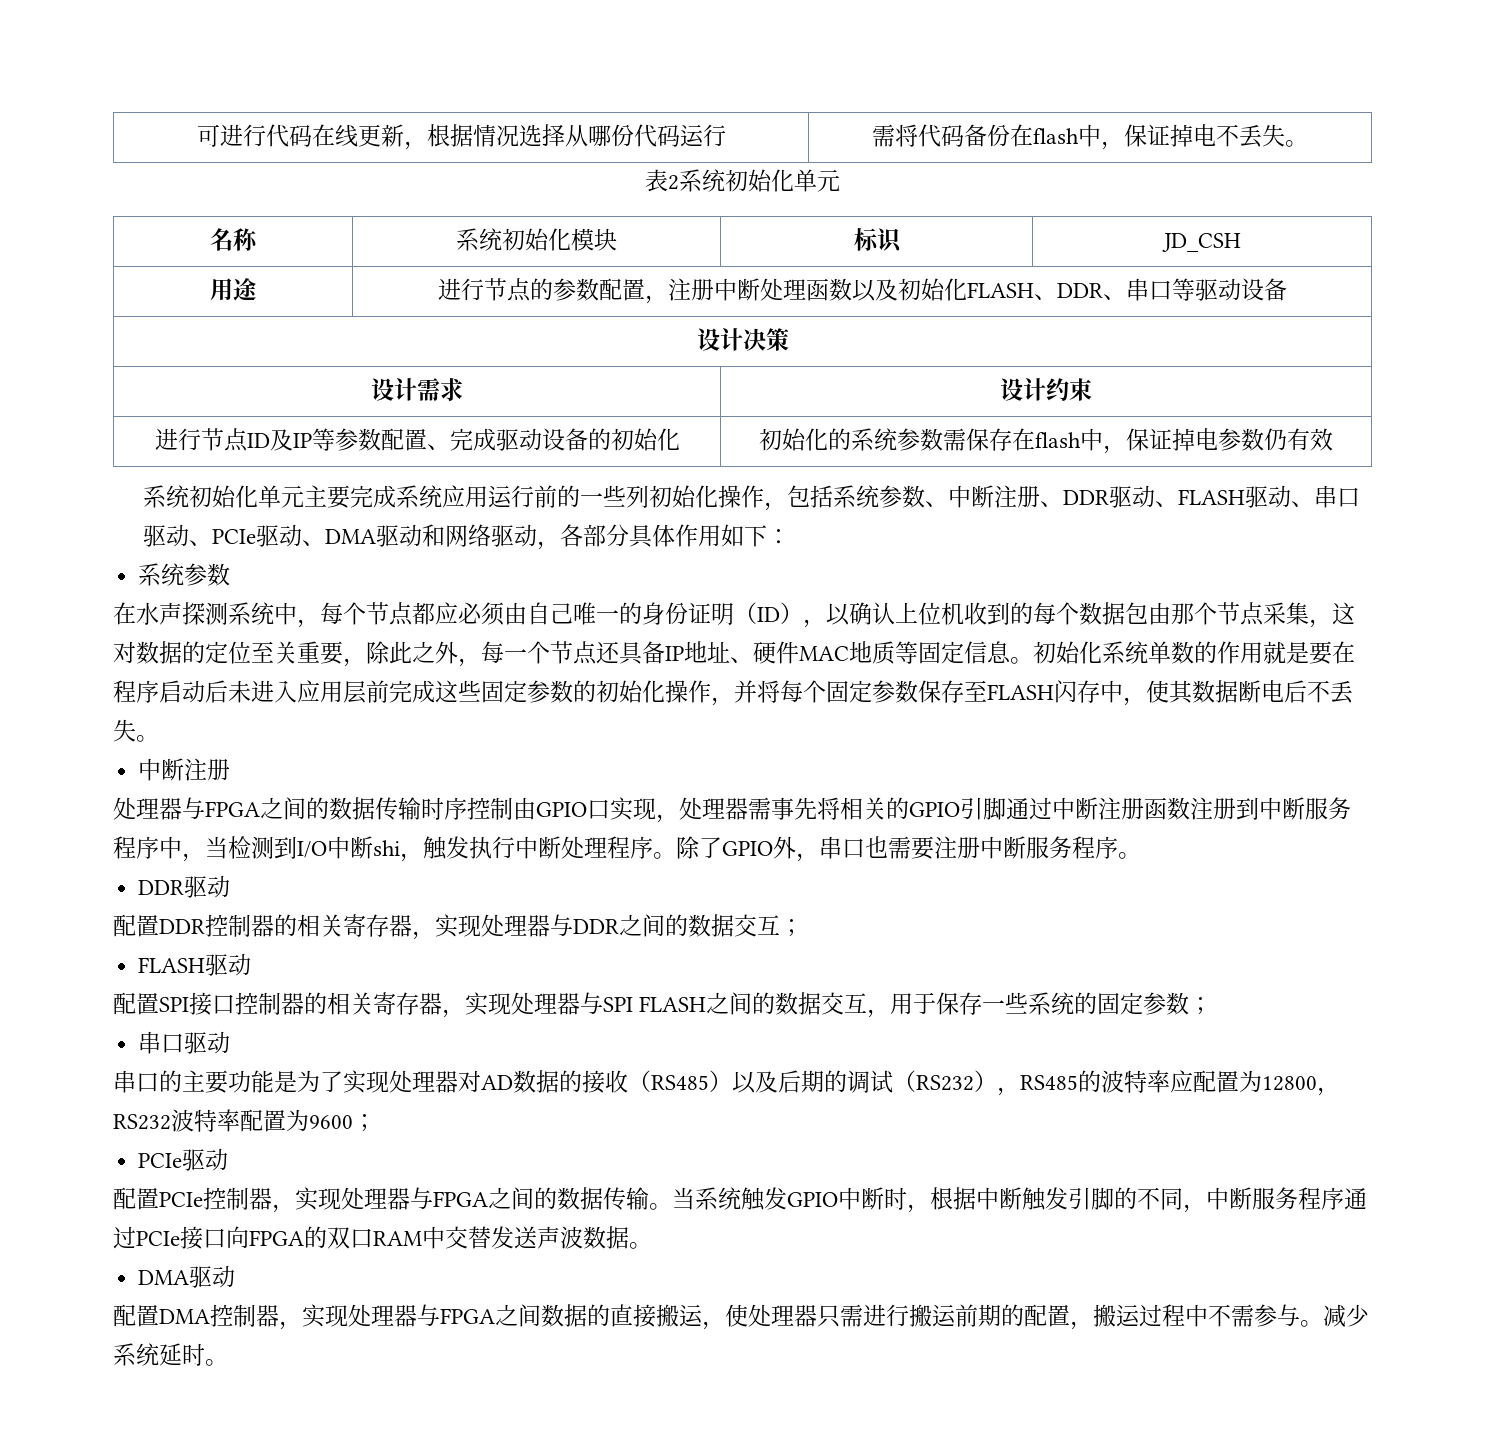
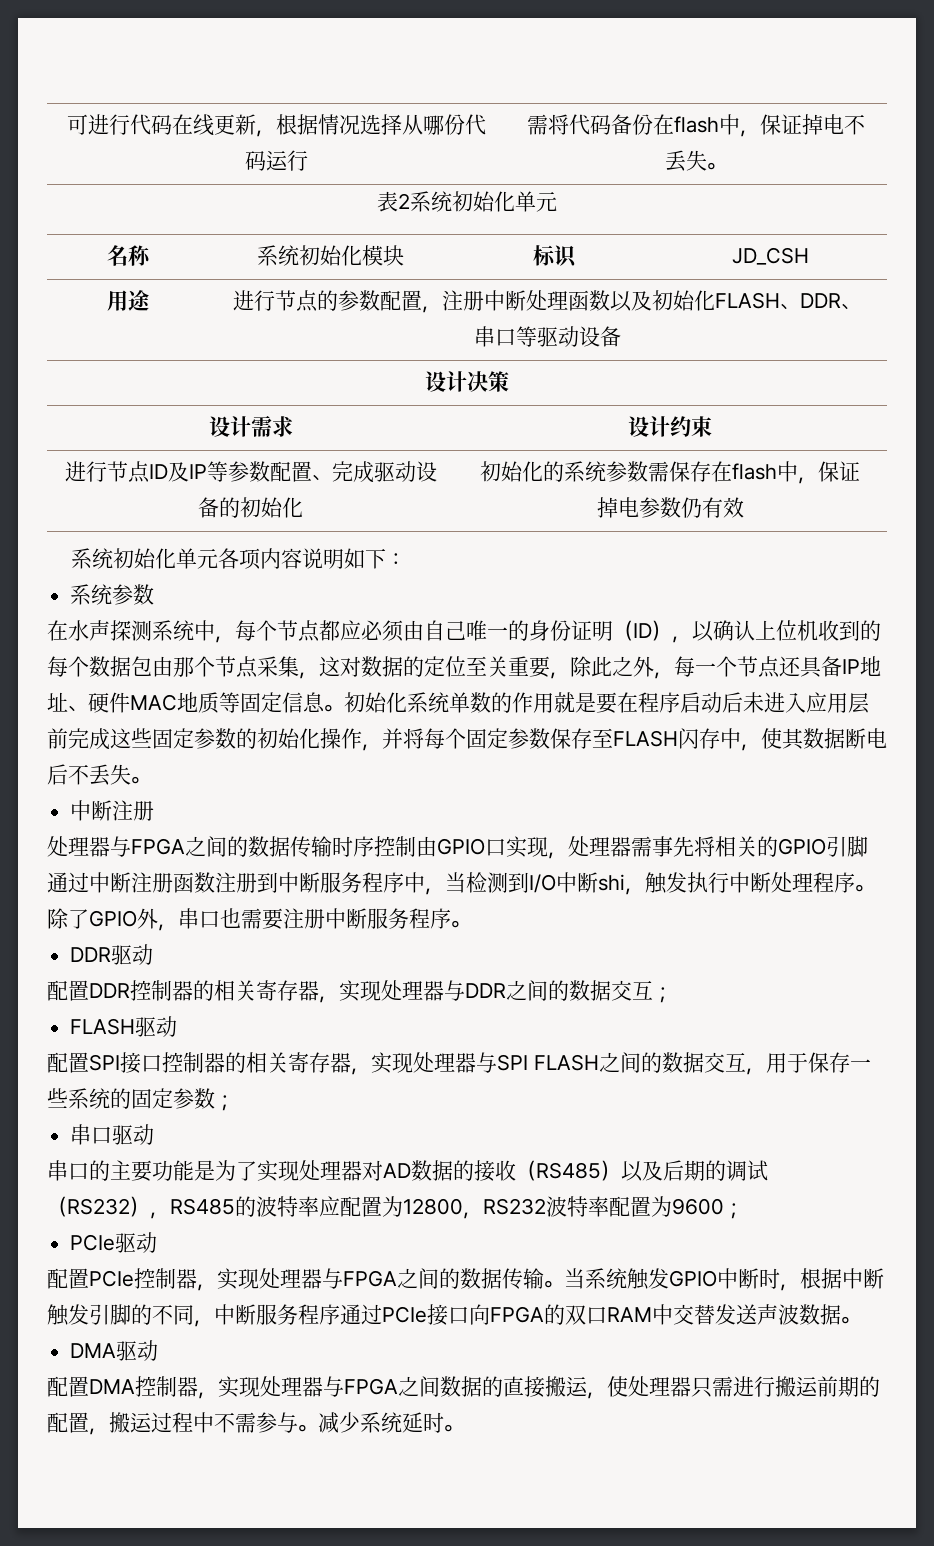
[303,485,1360,511] [142,524,721,550] 主要完成系统应用运行前的一些列初始化操作，包括系统参数、中断注册、DDR驱动、FLASH驱动、串口驱动、PCIe驱动、DMA驱动和网络驱动，各部分具体作用 -> [217,548,344,570] 各项内容说明

